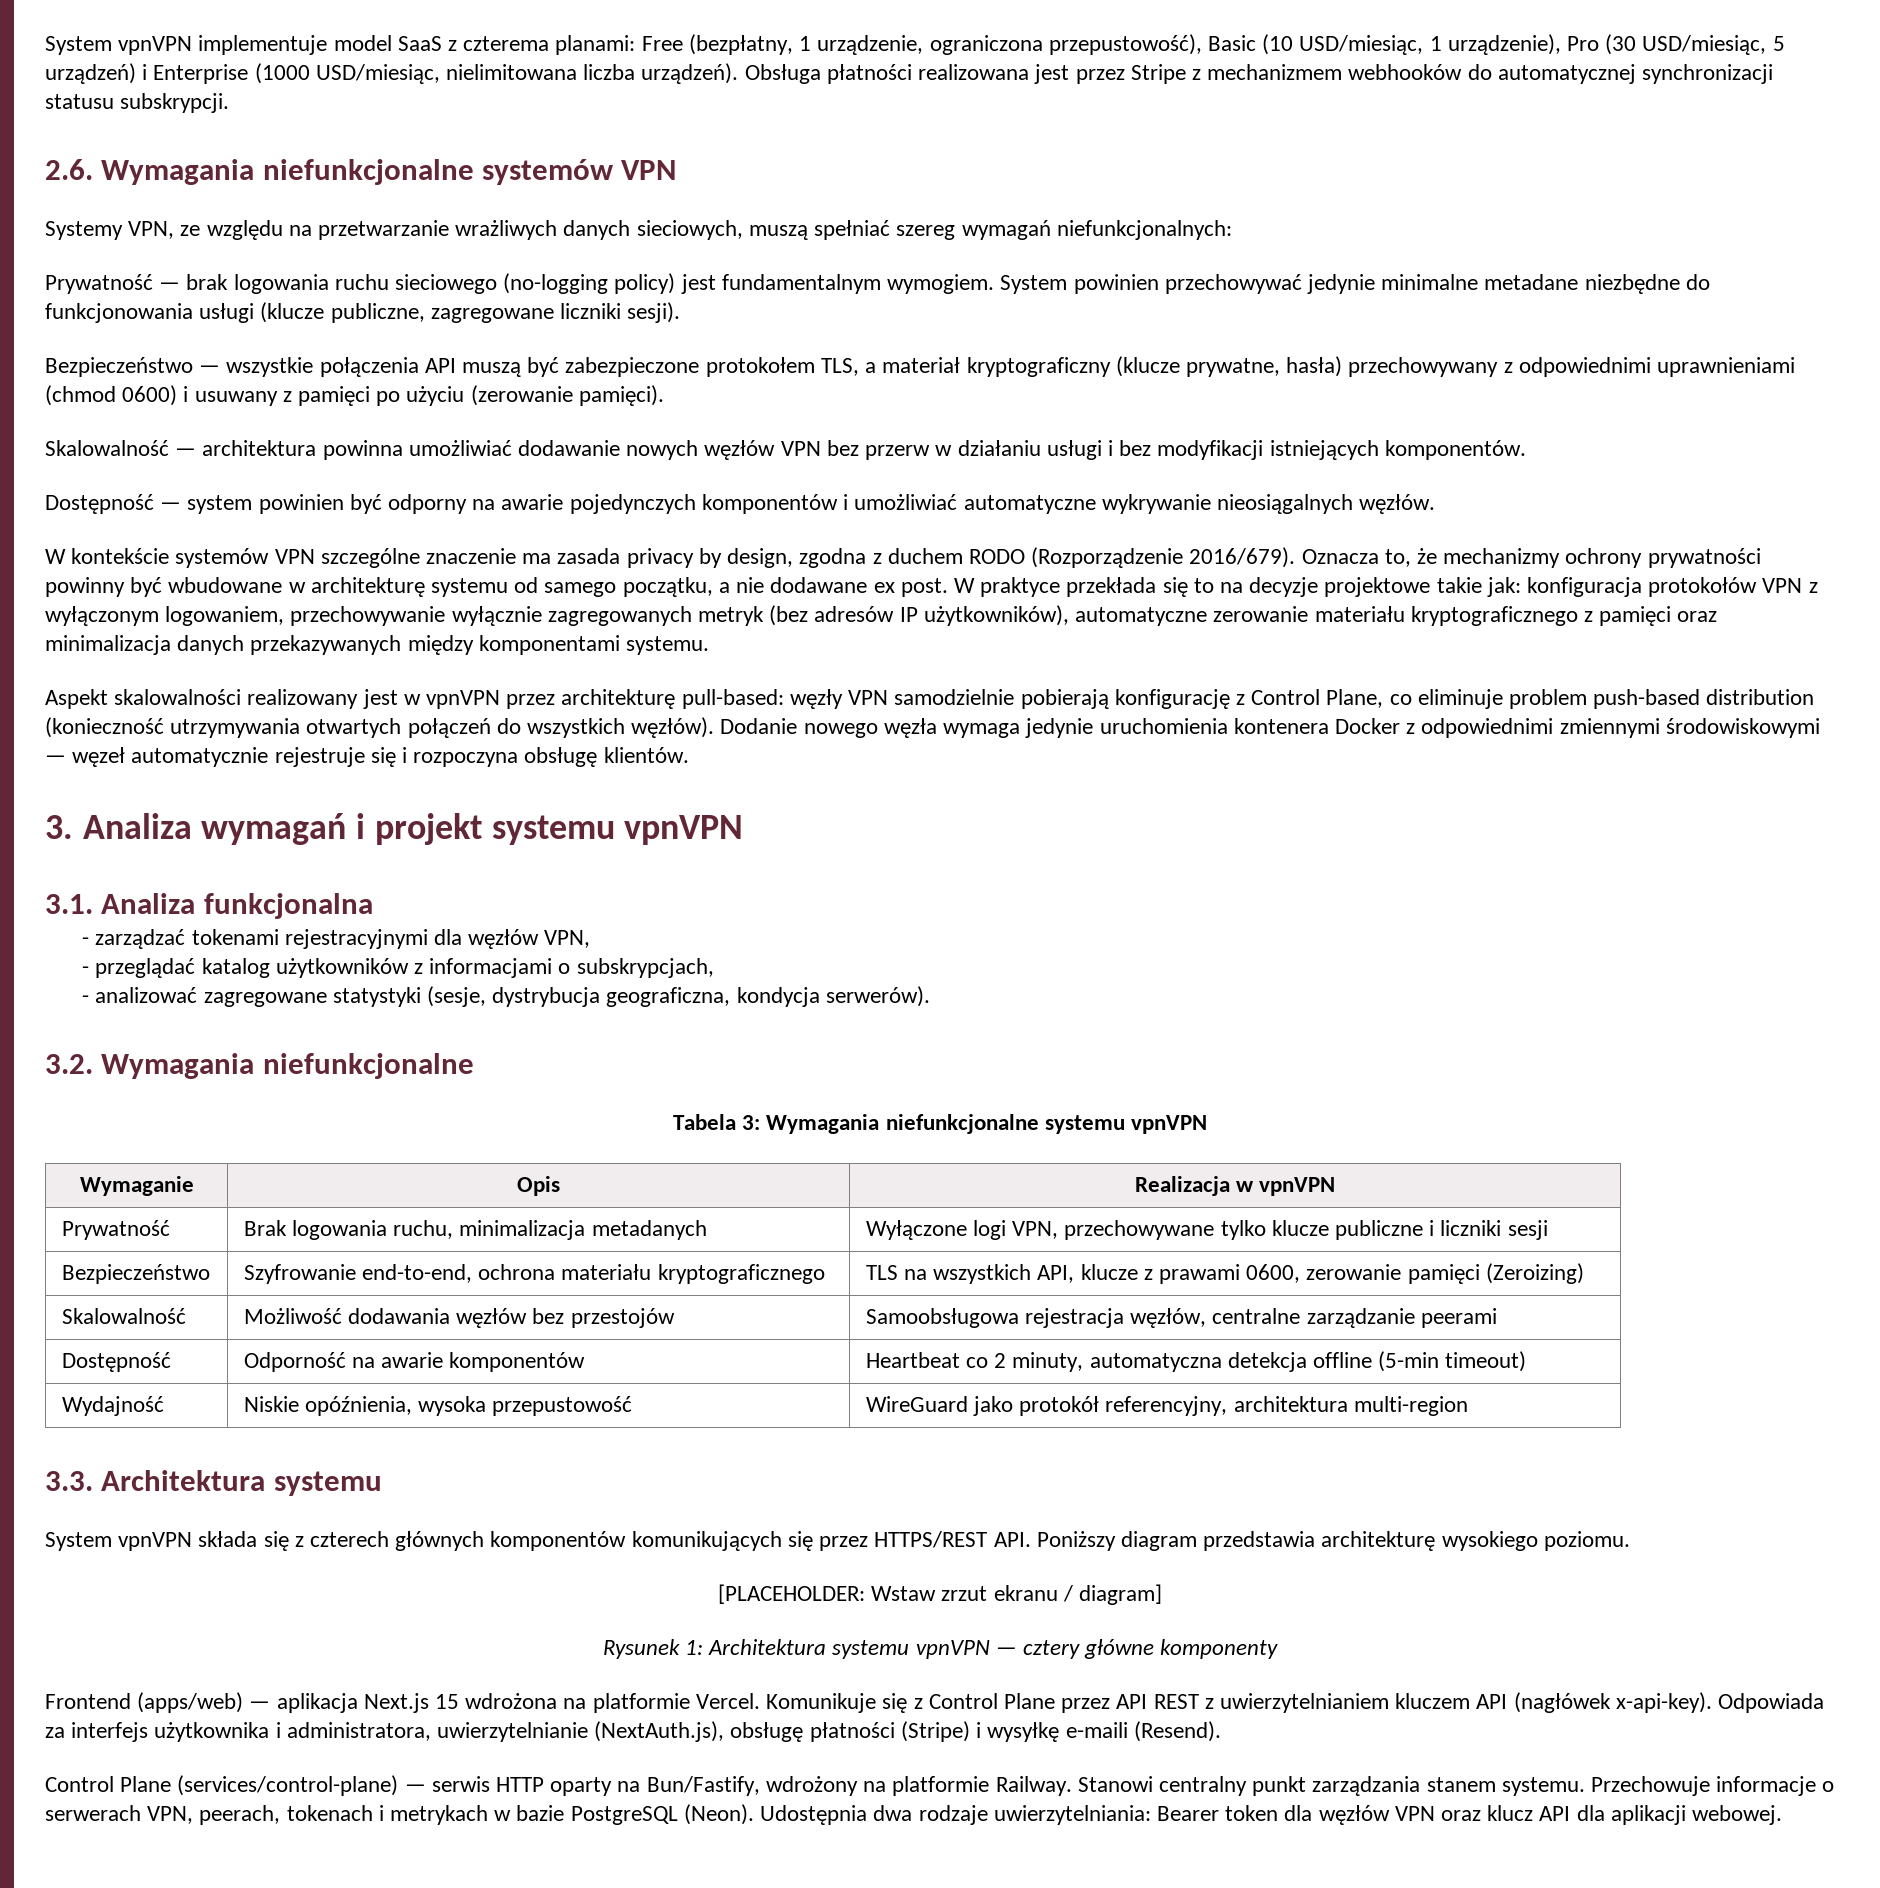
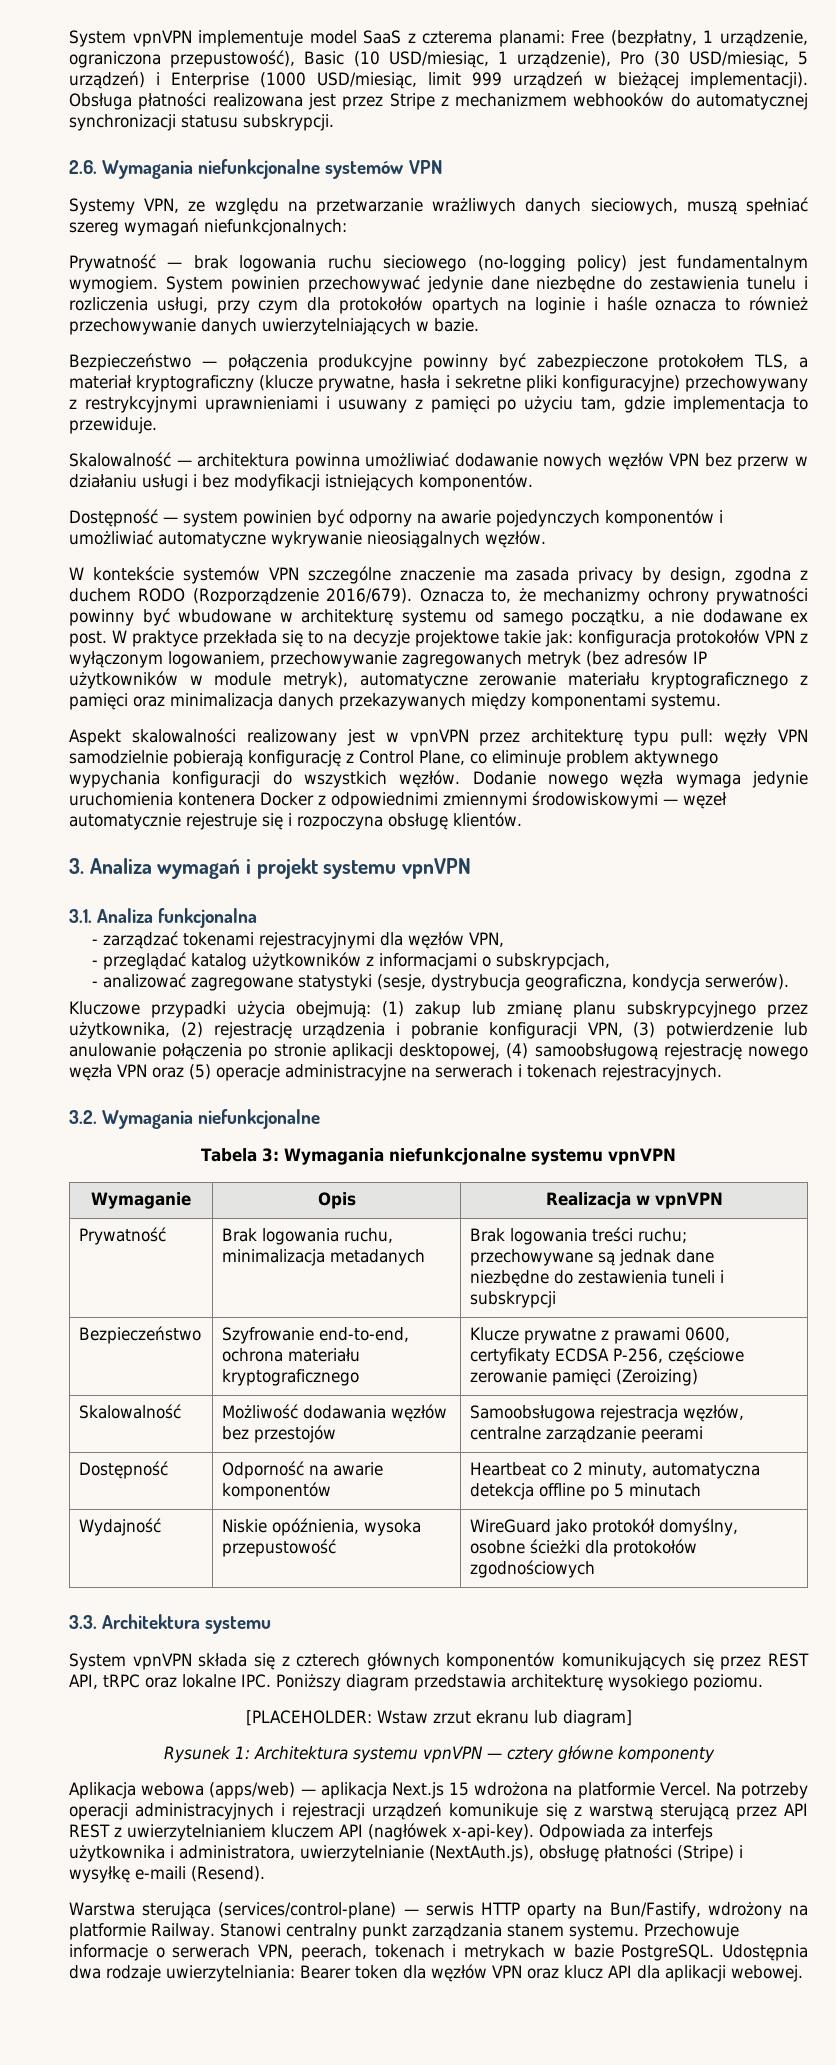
[446,63,739,84] nielimitowana liczba urządzeń). -> [428,71,808,89] limit 999 urządzeń w bieżącej implementacji).
[1381,274,1710,294] [45,302,681,323] [45,357,522,377] minimalne metadane niezbędne do funkcjonowania usługi (klucze publiczne, zagregowane liczniki sesji). // Bezpieczeństwo — wszystkie połączenia API muszą -> [490,276,808,293] [69,296,808,314] [69,318,479,335] [69,353,489,371] dane niezbędne do zestawienia tunelu i rozliczenia usługi, przy czym dla protokołów opartych na loginie i haśle oznacza to również przechowywanie danych uwierzytelniających w bazie. // Bezpieczeństwo — połączenia produkcyjne powinny
[1286,356,1795,377] [45,385,178,406] hasła) przechowywany z odpowiednimi uprawnieniami (chmod 0600) -> [400,375,808,392] [69,396,318,413] hasła i sekretne pliki konfiguracyjne) przechowywany z restrykcyjnymi uprawnieniami
[470,385,664,406] (zerowanie pamięci). -> [581,396,808,413] [69,417,157,434] tam, gdzie implementacja to przewiduje.
[451,606,542,626] wyłącznie -> (397, 659) none
[923,605,1069,626] użytkowników), -> [69,671,348,689] użytkowników w module metryk),
[681,689,784,709] pull-based: -> [634,729,714,746] typu pull:
[1593,689,1815,709] [45,717,491,738] push-based distribution (konieczność utrzymywania otwartych połączeń -> [634,750,718,767] [69,771,261,788] aktywnego wypychania konfiguracji
[631,717,715,738] węzłów). -> [399,770,461,788] węzłów.
(930, 996) none -> [69,1001,808,1018] [69,1022,808,1039] [69,1043,808,1060] [69,1064,722,1081] // Kluczowe przypadki użycia obejmują: (1) zakup lub zmianę planu subskrypcyjnego przez użytkownika, (2) rejestrację urządzenia i pobranie konfiguracji VPN, (3) potwierdzenie lub anulowanie połączenia po stronie aplikacji desktopowej, (4) samoobsługową rejestrację nowego węzła VPN oraz (5) operacje administracyjne na serwerach i tokenach rejestracyjnych.
[865,1220,1548,1240] Wyłączone logi VPN, przechowywane tylko klucze publiczne i liczniki sesji -> [470,1227,688,1245] [470,1249,715,1266] [470,1270,725,1287] [470,1291,557,1308] Brak logowania treści ruchu; przechowywane są jednak dane niezbędne do zestawienia tuneli i subskrypcji
[865,1264,1301,1284] TLS na wszystkich API, klucze z prawami 0600, -> [470,1327,731,1344] [470,1347,745,1365] Klucze prywatne z prawami 0600, certyfikaty ECDSA P-256, częściowe
[1378,1351,1527,1372] (5-min timeout) -> [590,1483,702,1500] po 5 minutach
[1105,1396,1468,1416] referencyjny, architektura multi-region -> [659,1518,739,1536] [470,1539,698,1557] [470,1560,596,1578] domyślny, osobne ścieżki dla protokołów zgodnościowych
[874,1531,1031,1548] HTTPS/REST API. -> [767,1653,809,1667] [69,1674,271,1689] REST API, tRPC oraz lokalne IPC.
[1062,1585,1073,1602] / -> [533,1710,558,1724] lub
[45,1693,131,1709] Frontend -> [69,1782,205,1799] Aplikacja webowa
[766,1693,1055,1713] Komunikuje się z Control Plane -> [715,1782,808,1799] [69,1802,729,1820] Na potrzeby operacji administracyjnych i rejestracji urządzeń komunikuje się z warstwą sterującą
[45,1776,172,1792] Control Plane -> [69,1902,212,1919] Warstwa sterująca
[570,1804,754,1825] PostgreSQL (Neon). -> [621,1944,715,1961] PostgreSQL.

